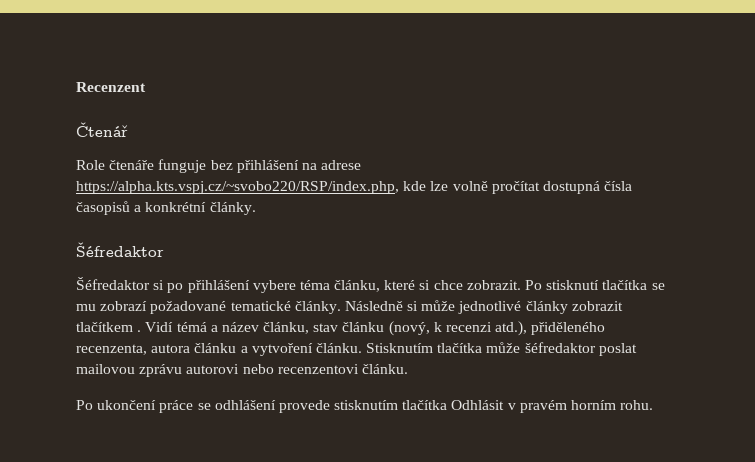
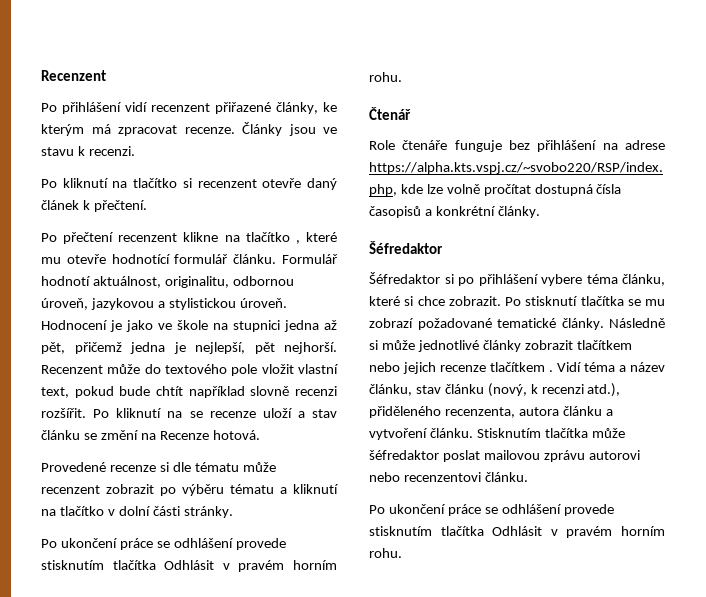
[76,82,146,92] Recenzent -> [41,70,106,81] [41,102,337,114] [41,122,337,136] [41,146,135,156] [41,178,338,190] [41,200,147,212] [41,232,337,244] [41,254,338,264] [41,276,294,288] [41,298,287,310] [41,320,337,332] [41,342,337,354] [41,364,338,376] [41,386,337,398] [41,408,337,418] [41,430,260,440] [41,462,276,472] [41,484,338,496] [41,506,233,518] [41,538,286,550] [41,560,337,572] [369,72,402,82] Recenzent // Po přihlášení vidí recenzent přiřazené články, ke kterým má zpracovat recenze. Články jsou ve stavu k recenzi. // Po kliknutí na tlačítko si recenzent otevře daný článek k přečtení. // Po přečtení recenzent klikne na tlačítko , které mu otevře hodnotící formulář článku. Formulář hodnotí aktuálnost, originalitu, odbornou úroveň, jazykovou a stylistickou úroveň. Hodnocení je jako ve škole na stupnici jedna až pět, přičemž jedna je nejlepší, pět nejhorší. Recenzent může do textového pole vložit vlastní text, pokud bude chtít například slovně recenzi rozšířit. Po kliknutí na se recenze uloží a stav článku se změní na Recenze hotová. // Provedené recenze si dle tématu může recenzent zobrazit po výběru tématu a kliknutí na tlačítko v dolní části stránky. // Po ukončení práce se odhlášení provede stisknutím tlačítka Odhlásit v pravém horním rohu.
(133, 327) none -> [369,362,545,374] nebo jejich recenze tlačítkem
[176,322,207,332] témá -> [584,362,615,372] téma

